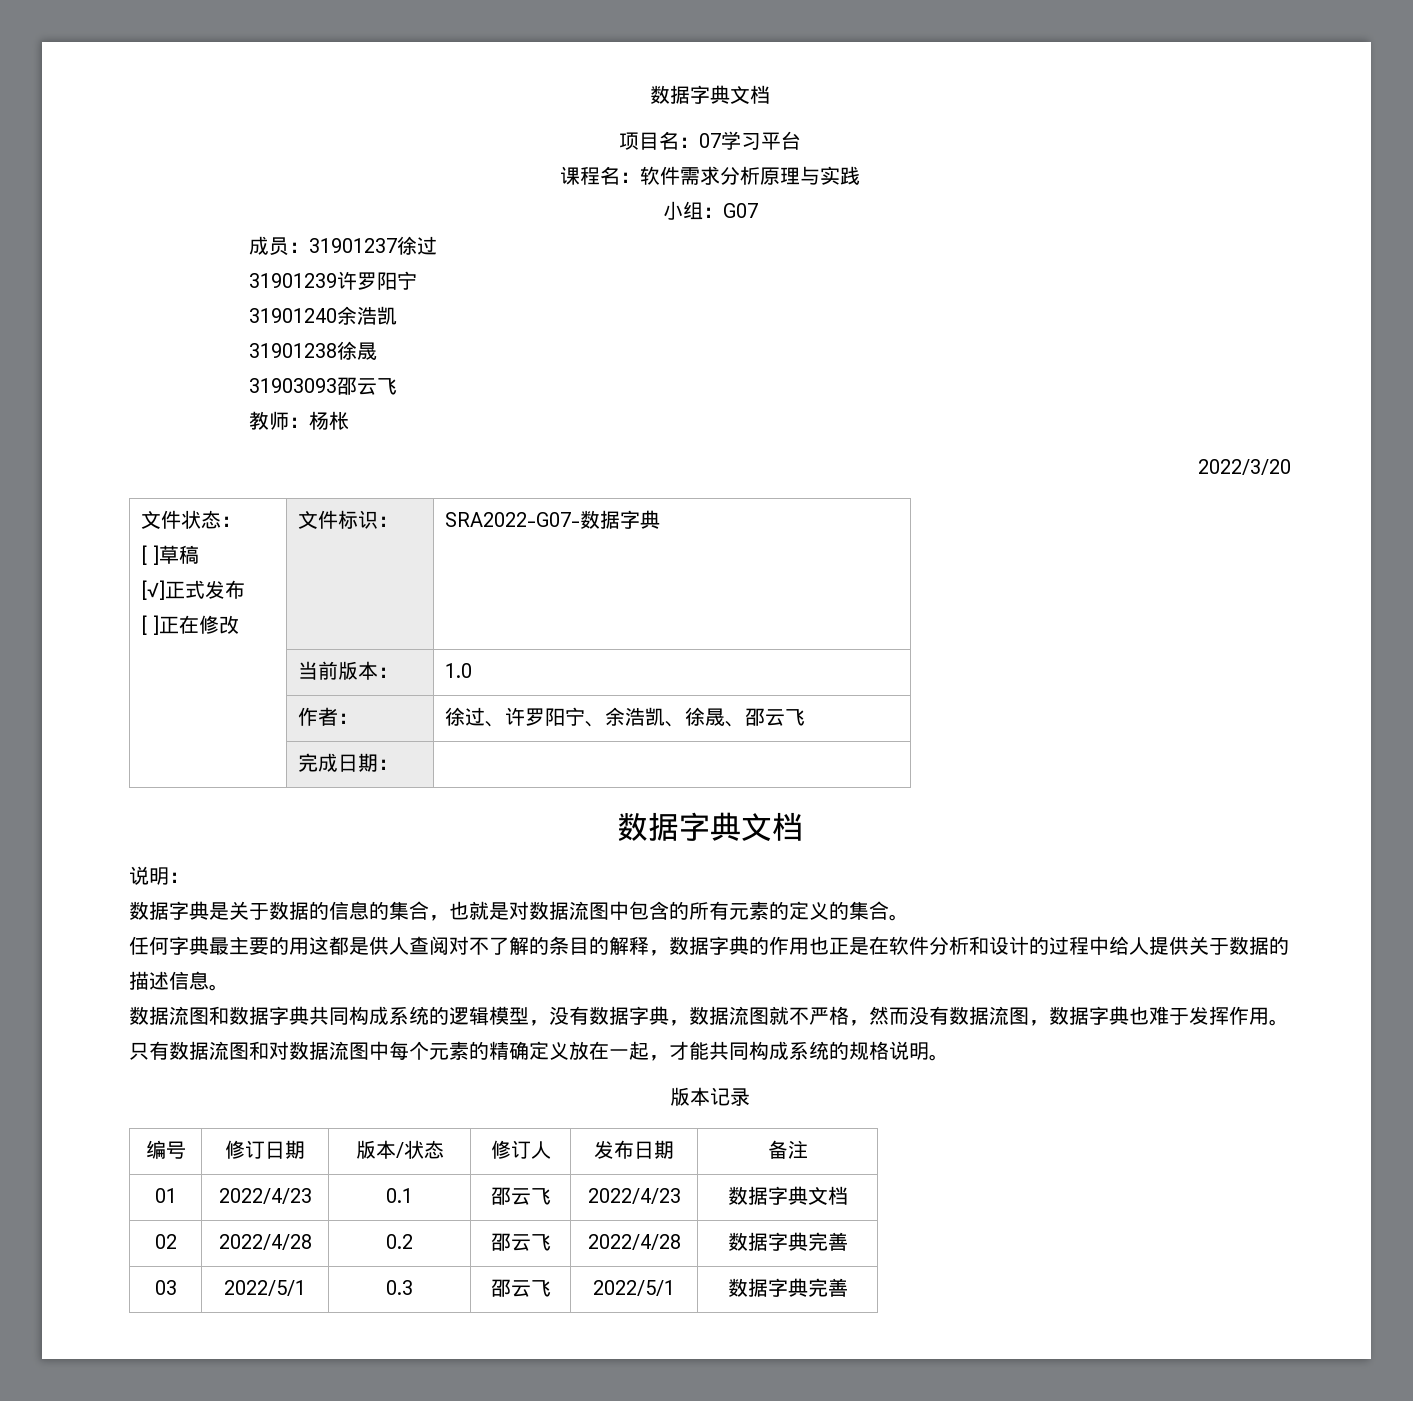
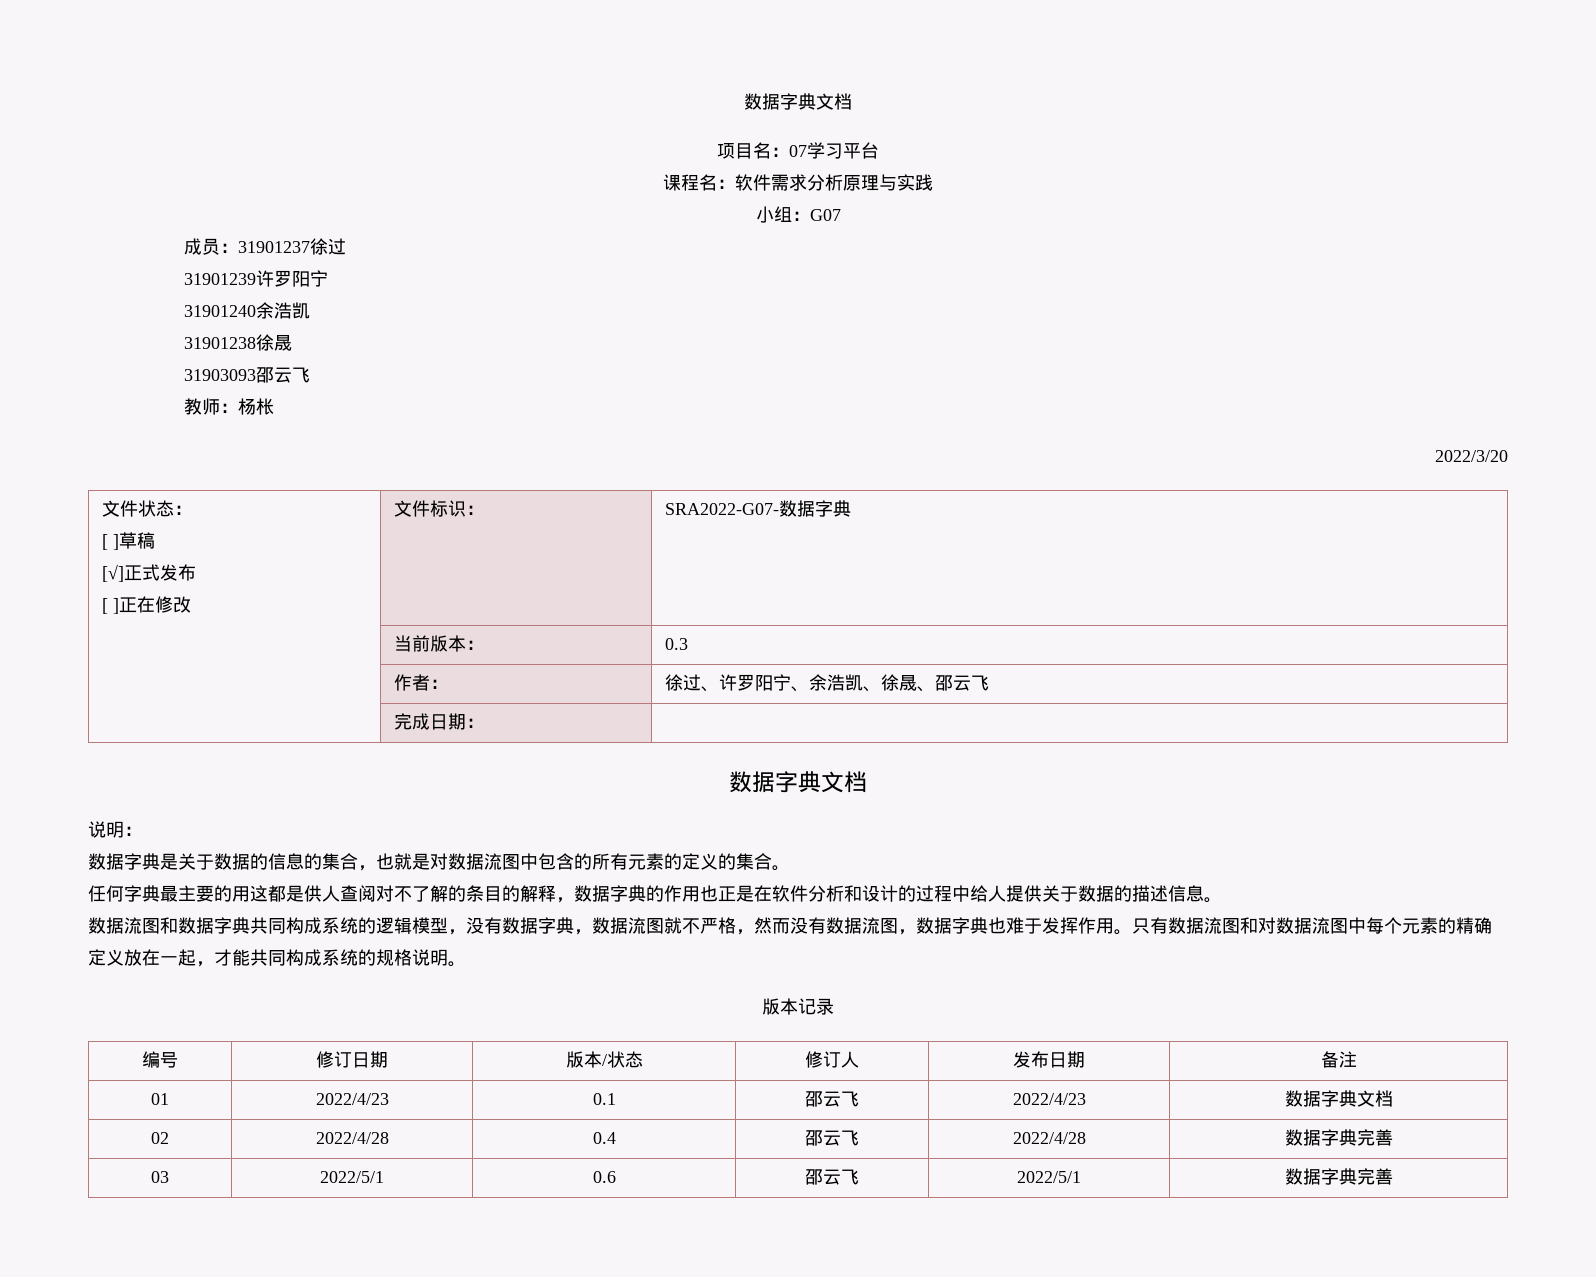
[445,663,473,678] 1.0 -> [665,638,689,650] 0.3
[386,1234,413,1249] 0.2 -> [592,1132,616,1144] 0.4
[386,1280,413,1295] 0.3 -> [592,1171,616,1183] 0.6

